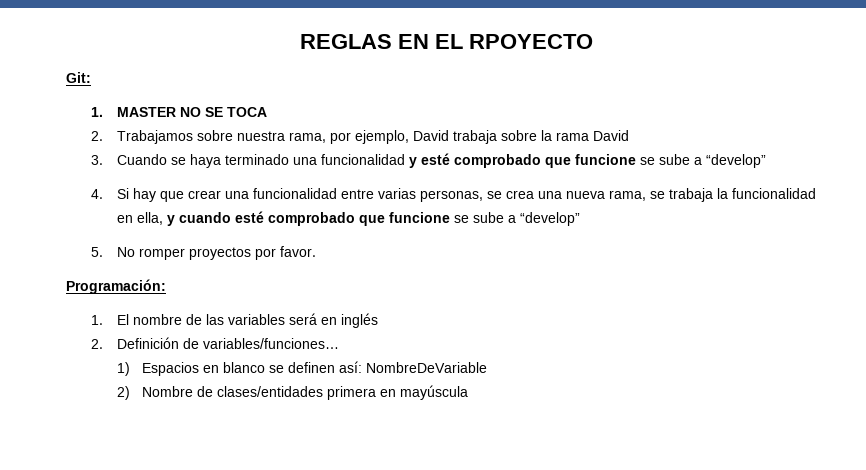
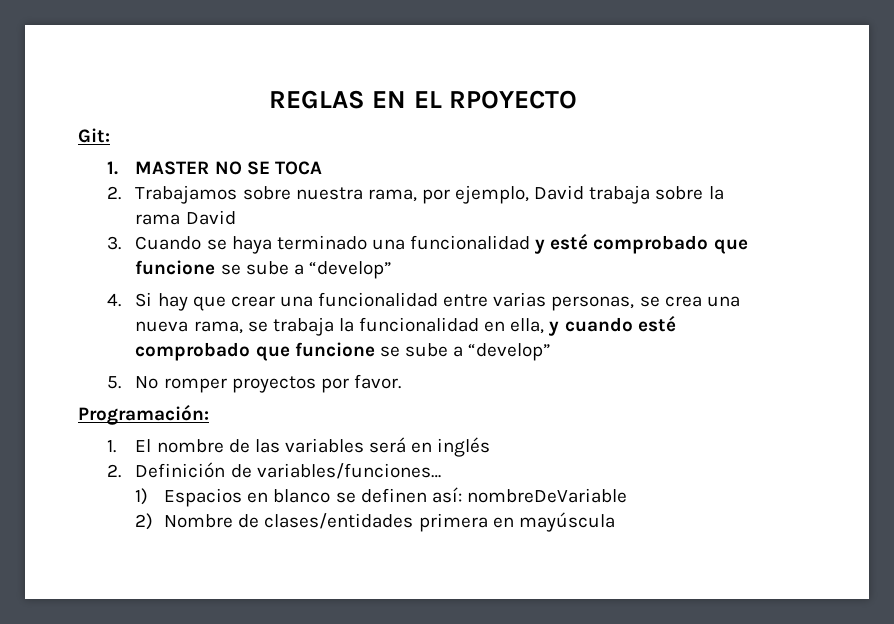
[365,362,487,373] NombreDeVariable -> [466,488,627,503] nombreDeVariable

